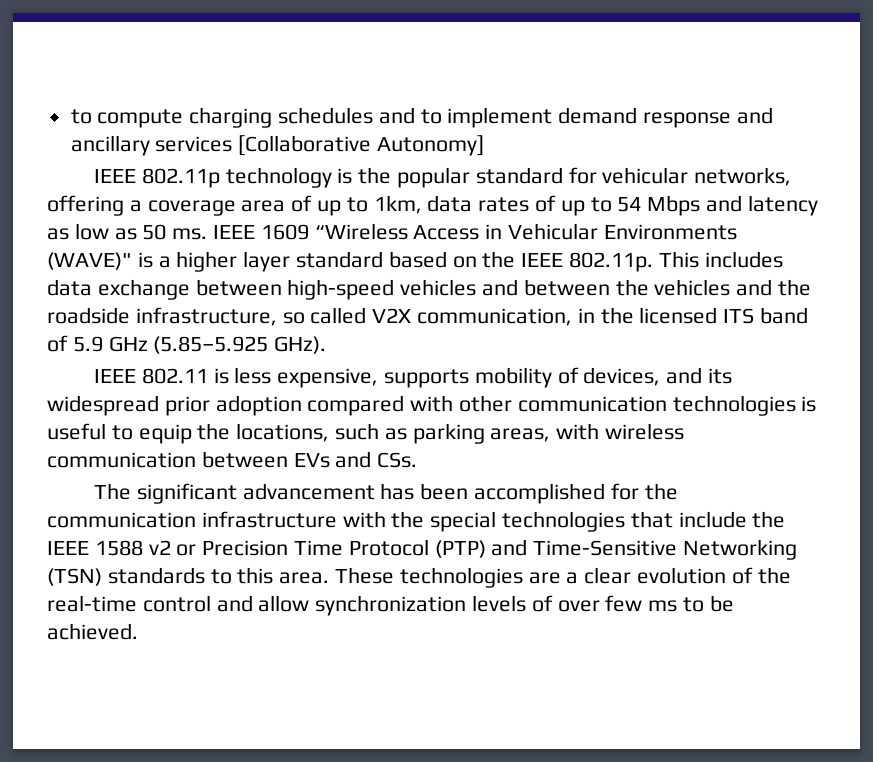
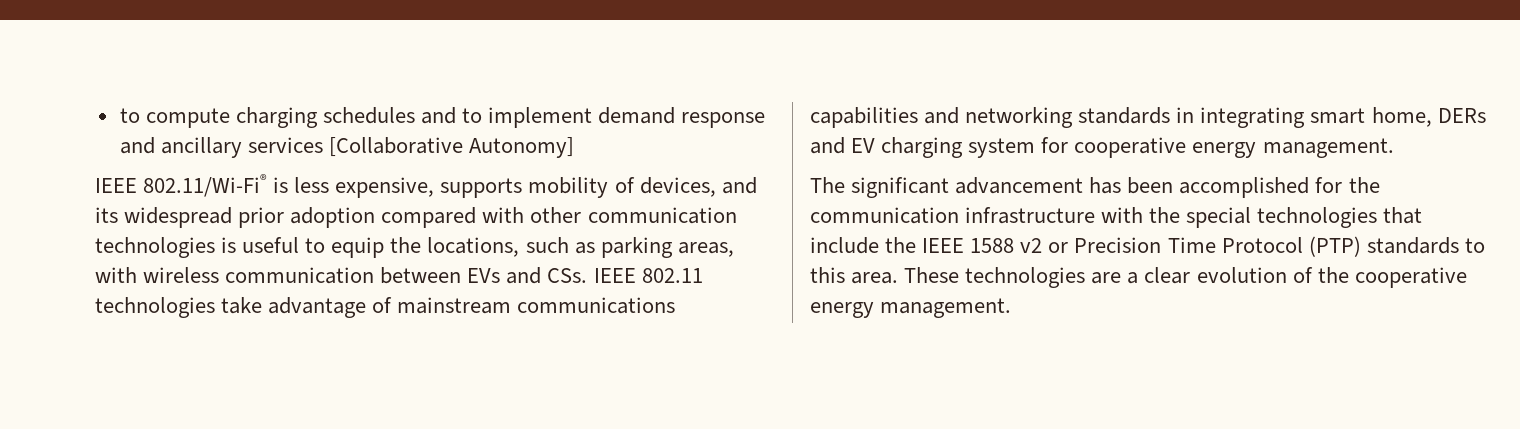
[141,167,792,188] [47,195,818,216] [47,223,737,240] [47,251,783,272] [47,279,812,300] [47,307,809,326] [47,335,327,354] [94,368,208,384] 802.11p technology is the popular standard for vehicular networks, offering a coverage area of up to 1km, data rates of up to 54 Mbps and latency as low as 50 ms. IEEE 1609 “Wireless Access in Vehicular Environments (WAVE)" is a higher layer standard based on the IEEE 802.11p. This includes data exchange between high-speed vehicles and between the vehicles and the roadside infrastructure, so called V2X communication, in the licensed ITS band of 5.9 GHz (5.85–5.925 GHz). // IEEE 802.11 -> [143,174,268,197] 802.11/Wi-Fi®
(418, 460) none -> [593,268,703,283] [95,297,676,318] [810,107,1486,128] [810,137,1394,158] IEEE 802.11 technologies take advantage of mainstream communications capabilities and networking standards in integrating smart home, DERs and EV charging system for cooperative energy management.
[491,539,798,560] [47,568,102,586] and Time-Sensitive Networking (TSN) -> (1361, 246) none
[47,595,734,616] [47,623,138,640] real-time control and allow synchronization levels of over few ms to be achieved. -> [1354,267,1467,288] [810,298,1012,318] cooperative energy management.

